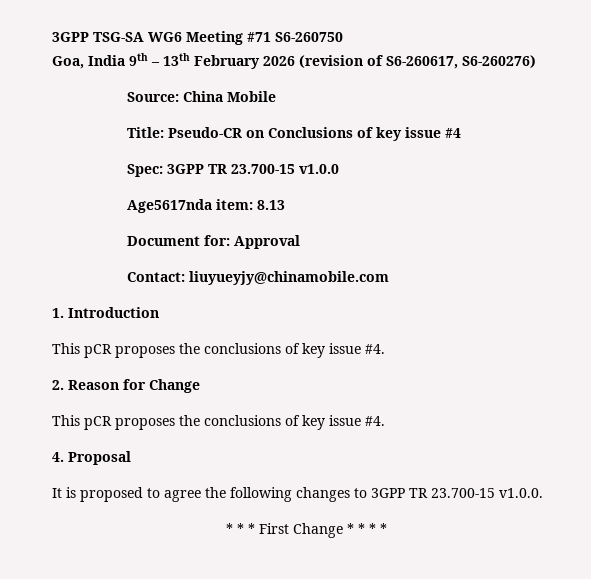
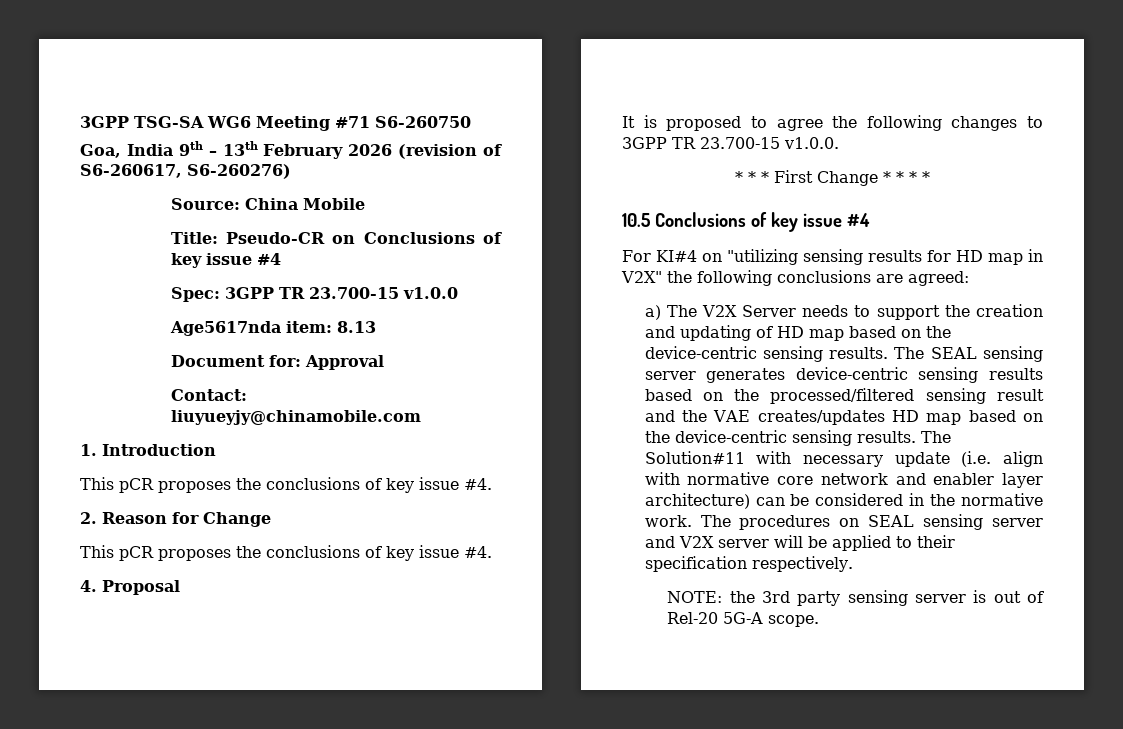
(387, 528) none -> [622,212,870,232] [622,249,1043,265] [621,270,969,286] [644,304,1043,320] [644,325,951,341] [644,346,1043,362] [644,367,1043,383] [644,388,1044,404] [644,410,1043,425] [644,430,951,446] [644,451,1043,467] [644,472,1043,488] [644,493,1043,509] [644,514,1043,530] [644,535,955,551] [644,556,853,572] [667,590,1044,606] [667,612,820,627] // 10.5 Conclusions of key issue #4 // For KI#4 on "utilizing sensing results for HD map in V2X" the following conclusions are agreed: // a) The V2X Server needs to support the creation and updating of HD map based on the device-centric sensing results. The SEAL sensing server generates device-centric sensing results based on the processed/filtered sensing result and the VAE creates/updates HD map based on the device-centric sensing results. The Solution#11 with necessary update (i.e. align with normative core network and enabler layer architecture) can be considered in the normative work. The procedures on SEAL sensing server and V2X server will be applied to their specification respectively. // NOTE: the 3rd party sensing server is out of Rel-20 5G-A scope.

